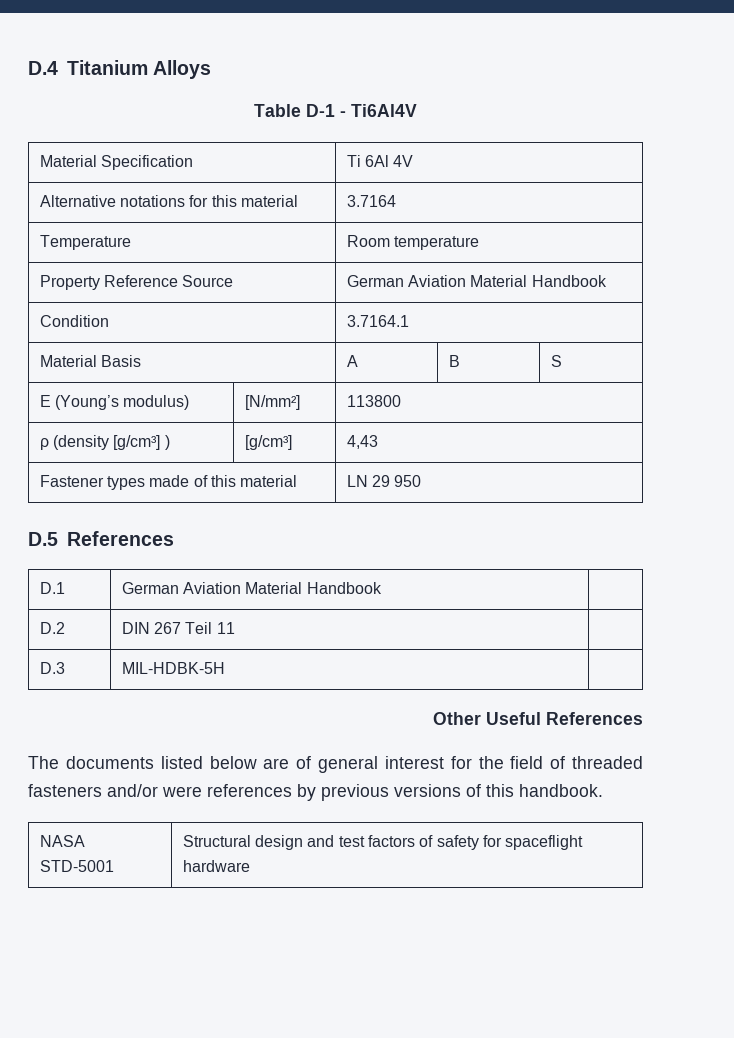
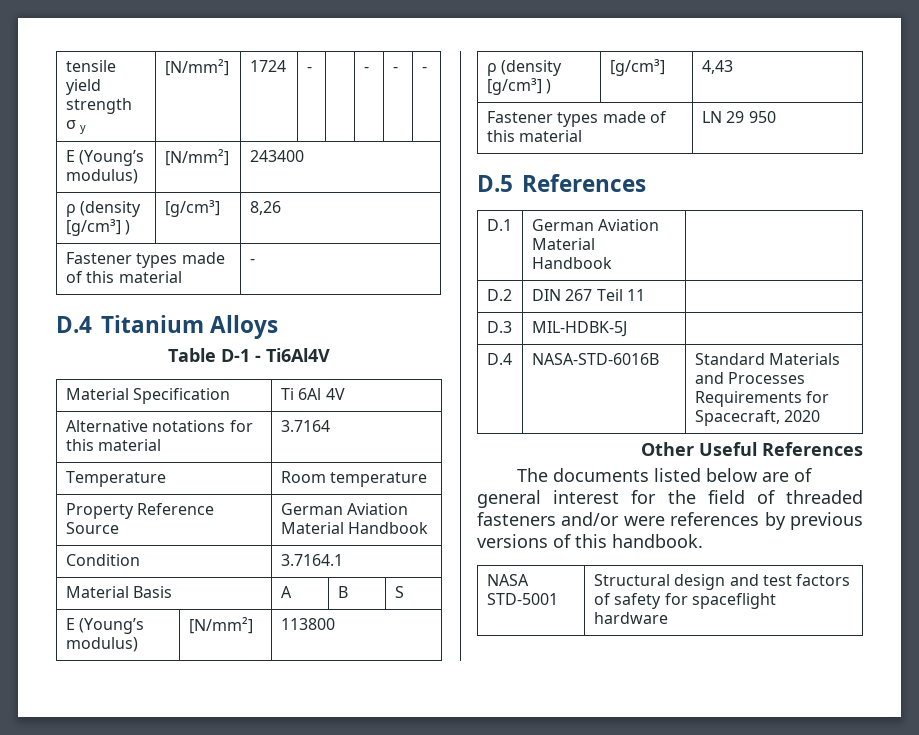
(28, 68) none -> [65,60,116,72] [65,79,101,95] [65,98,132,114] [65,120,87,134] [164,59,229,76] [249,60,286,72] [306,66,312,72] [363,66,369,72] [392,66,398,72] [421,66,427,72] [65,150,145,166] [65,169,138,184] [164,149,229,166] [249,150,304,162] [65,201,142,217] [65,219,131,236] [164,200,220,217] [249,201,281,215] [65,252,225,268] [65,271,182,283] [249,258,255,264] tensile yield strength σ y | [N/mm²] | 1724 | - | | - | - | - // E (Young’s modulus) | [N/mm²] | 243400 // ρ (density [g/cm³] ) | [g/cm³] | 8,26 // Fastener types made of this material | - //
[121,662,225,674] MIL-HDBK-5H | -> [531,321,627,337] [486,353,512,365] [531,353,659,365] [694,353,841,365] [694,372,806,384] [694,391,830,407] [694,410,821,426] MIL-HDBK-5J | // D.4 | NASA-STD-6016B | Standard Materials and Processes Requirements for Spacecraft, 2020

